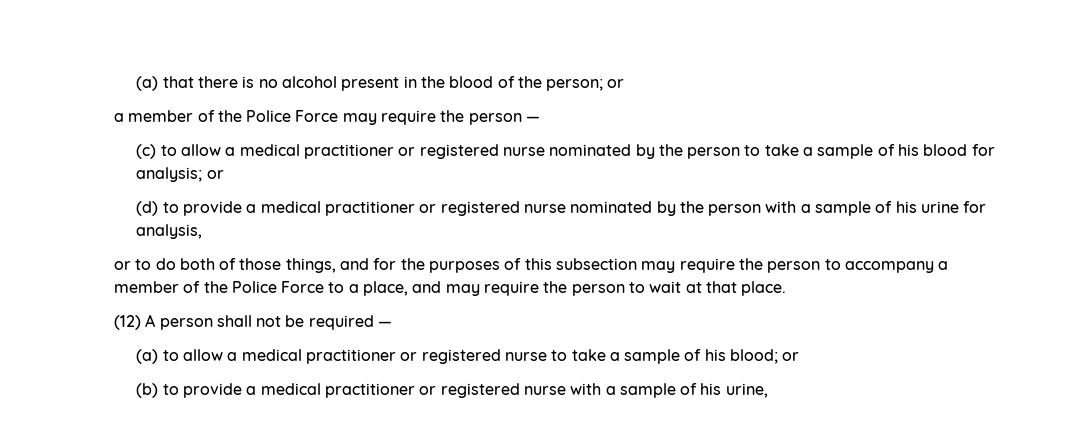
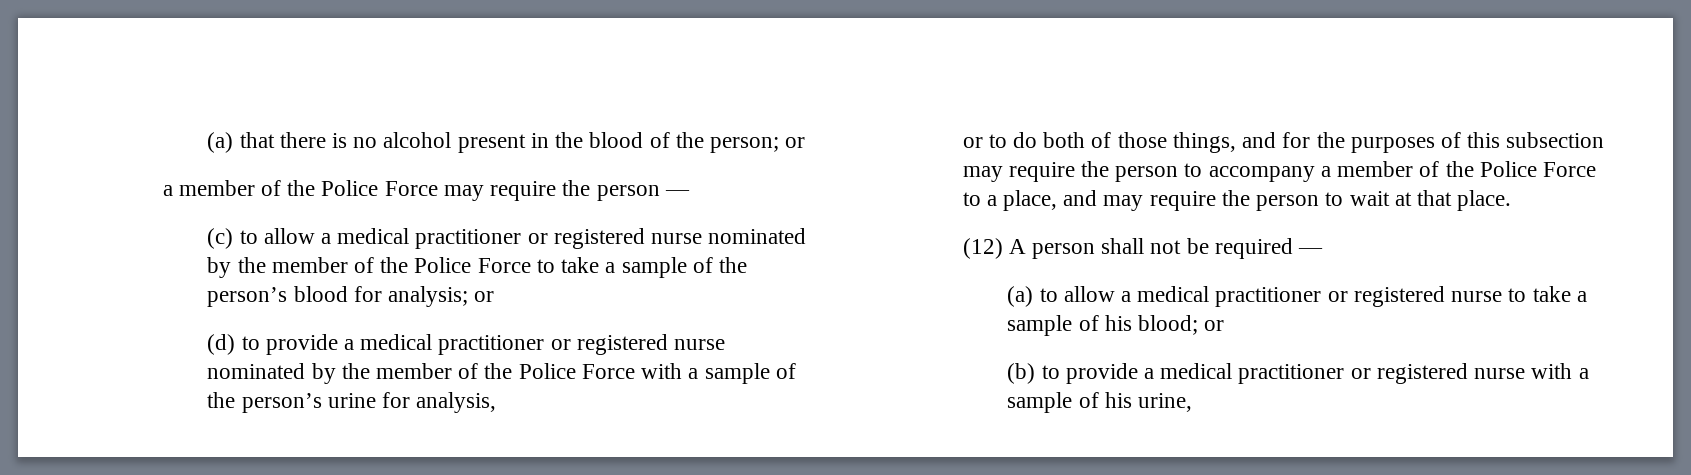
[687,144,920,159] person to take a sample of his -> [271,257,747,278] [207,287,288,307] member of the Police Force to take a sample of the person’s
[708,201,917,216] person with a sample of his -> [376,363,796,384] [207,392,322,413] member of the Police Force with a sample of the person’s

